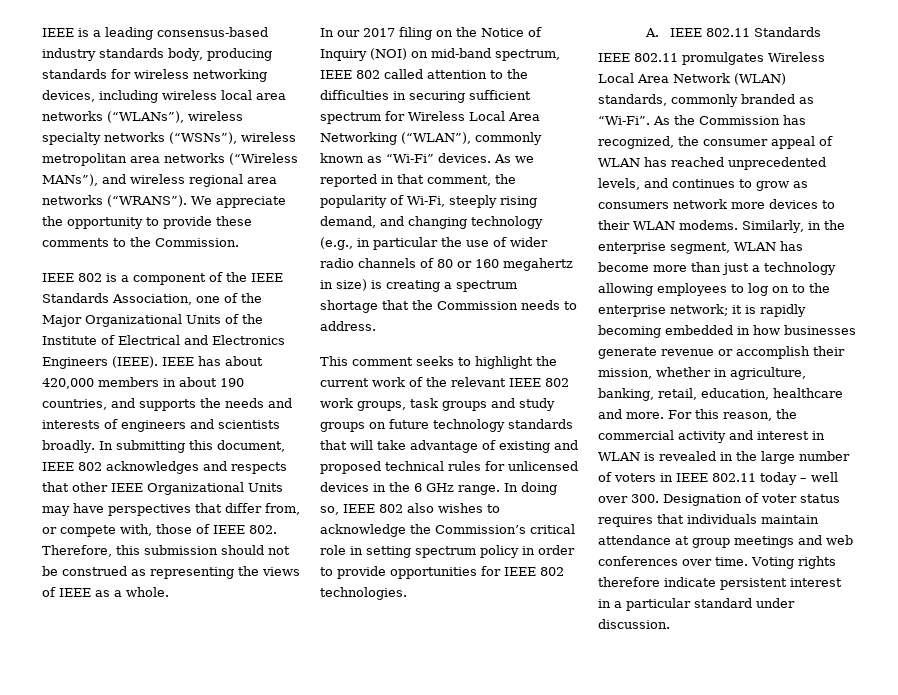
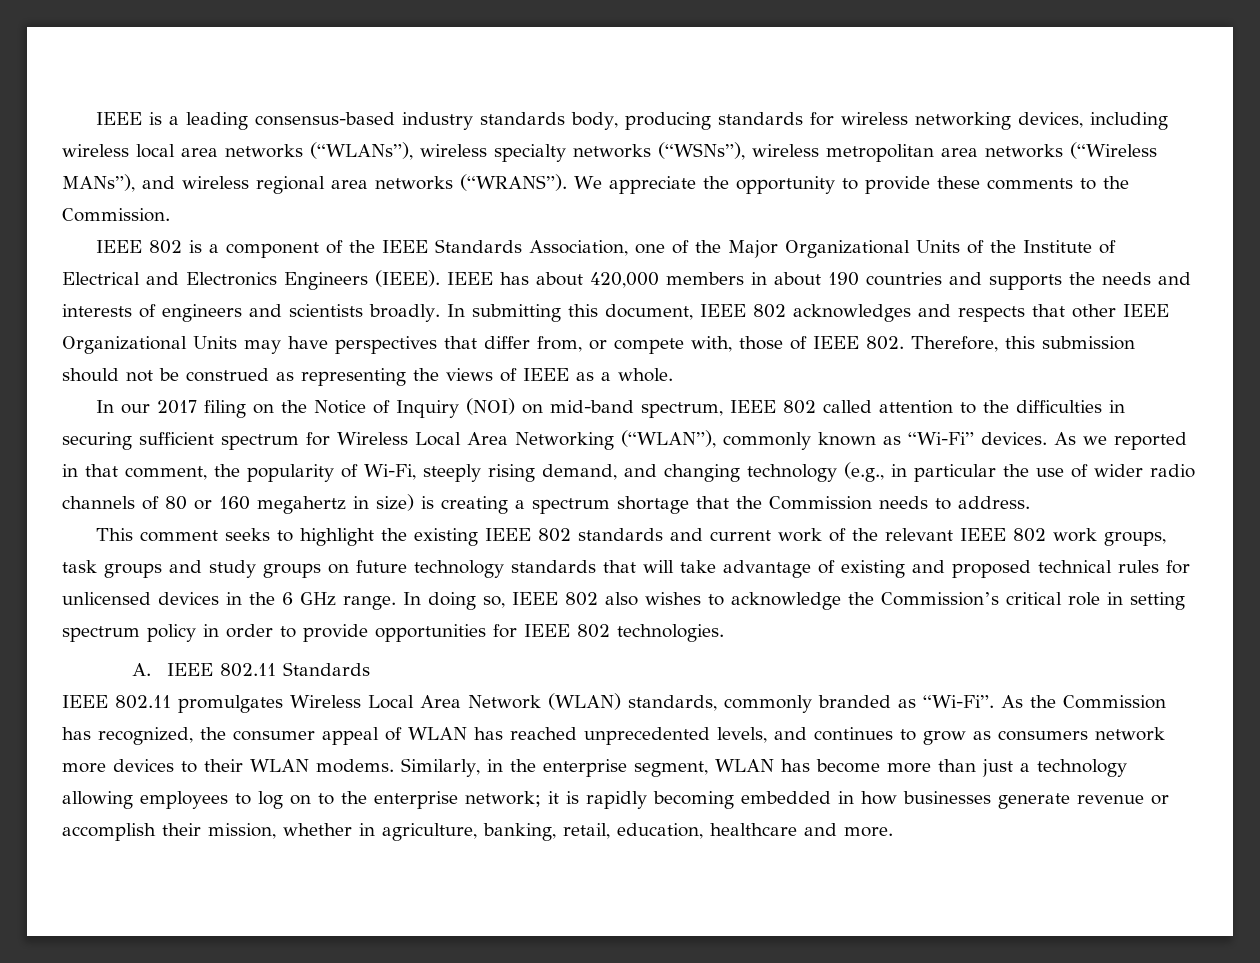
[42,399,107,410] countries, -> [866,272,942,286] countries
(557, 361) none -> [414,528,704,546] existing IEEE 802 standards and
[668,409,797,421] [598,430,825,443] [598,451,850,464] [598,472,838,485] [598,493,840,506] [598,514,819,527] [598,535,853,548] [598,556,836,569] [598,577,842,590] [598,598,795,611] [598,619,670,629] For this reason, the commercial activity and interest in WLAN is revealed in the large number of voters in IEEE 802.11 today – well over 300. Designation of voter status requires that individuals maintain attendance at group meetings and web conferences over time. Voting rights therefore indicate persistent interest in a particular standard under discussion. -> (893, 832) none

